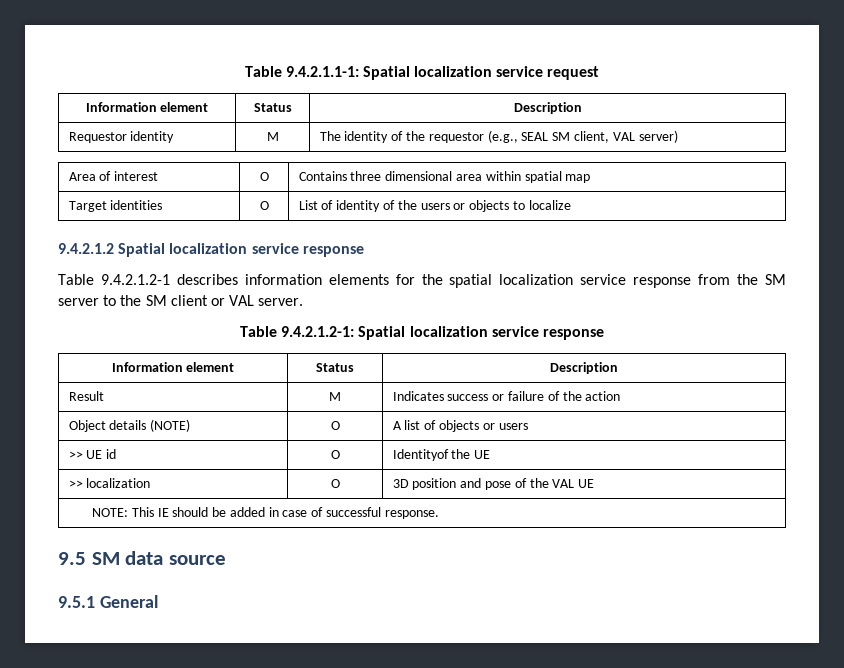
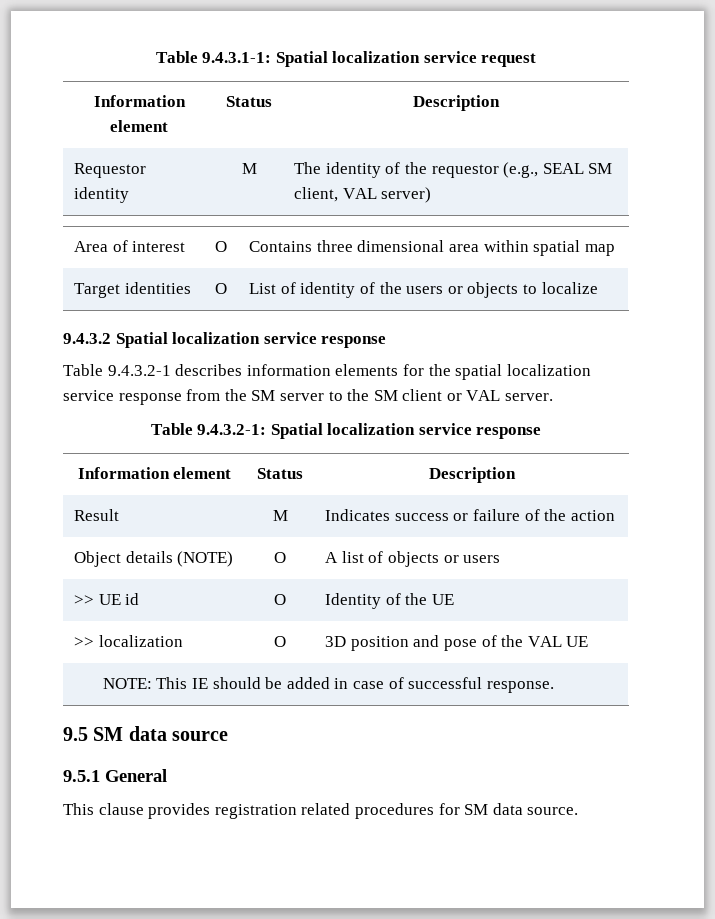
[244,66,359,77] Table 9.4.2.1.1-1: -> [155,51,272,63] Table 9.4.3.1-1:
[58,243,114,254] 9.4.2.1.2 -> [63,333,111,344] 9.4.3.2
[100,274,170,285] 9.4.2.1.2-1 -> [107,365,171,376] 9.4.3.2-1
[281,326,355,337] 9.4.2.1.2-1: -> [197,424,267,435] 9.4.3.2-1:
[392,449,449,461] Identityof -> [325,593,401,609] Identity of
(158, 601) none -> [63,803,579,819] // This clause provides registration related procedures for SM data source.

